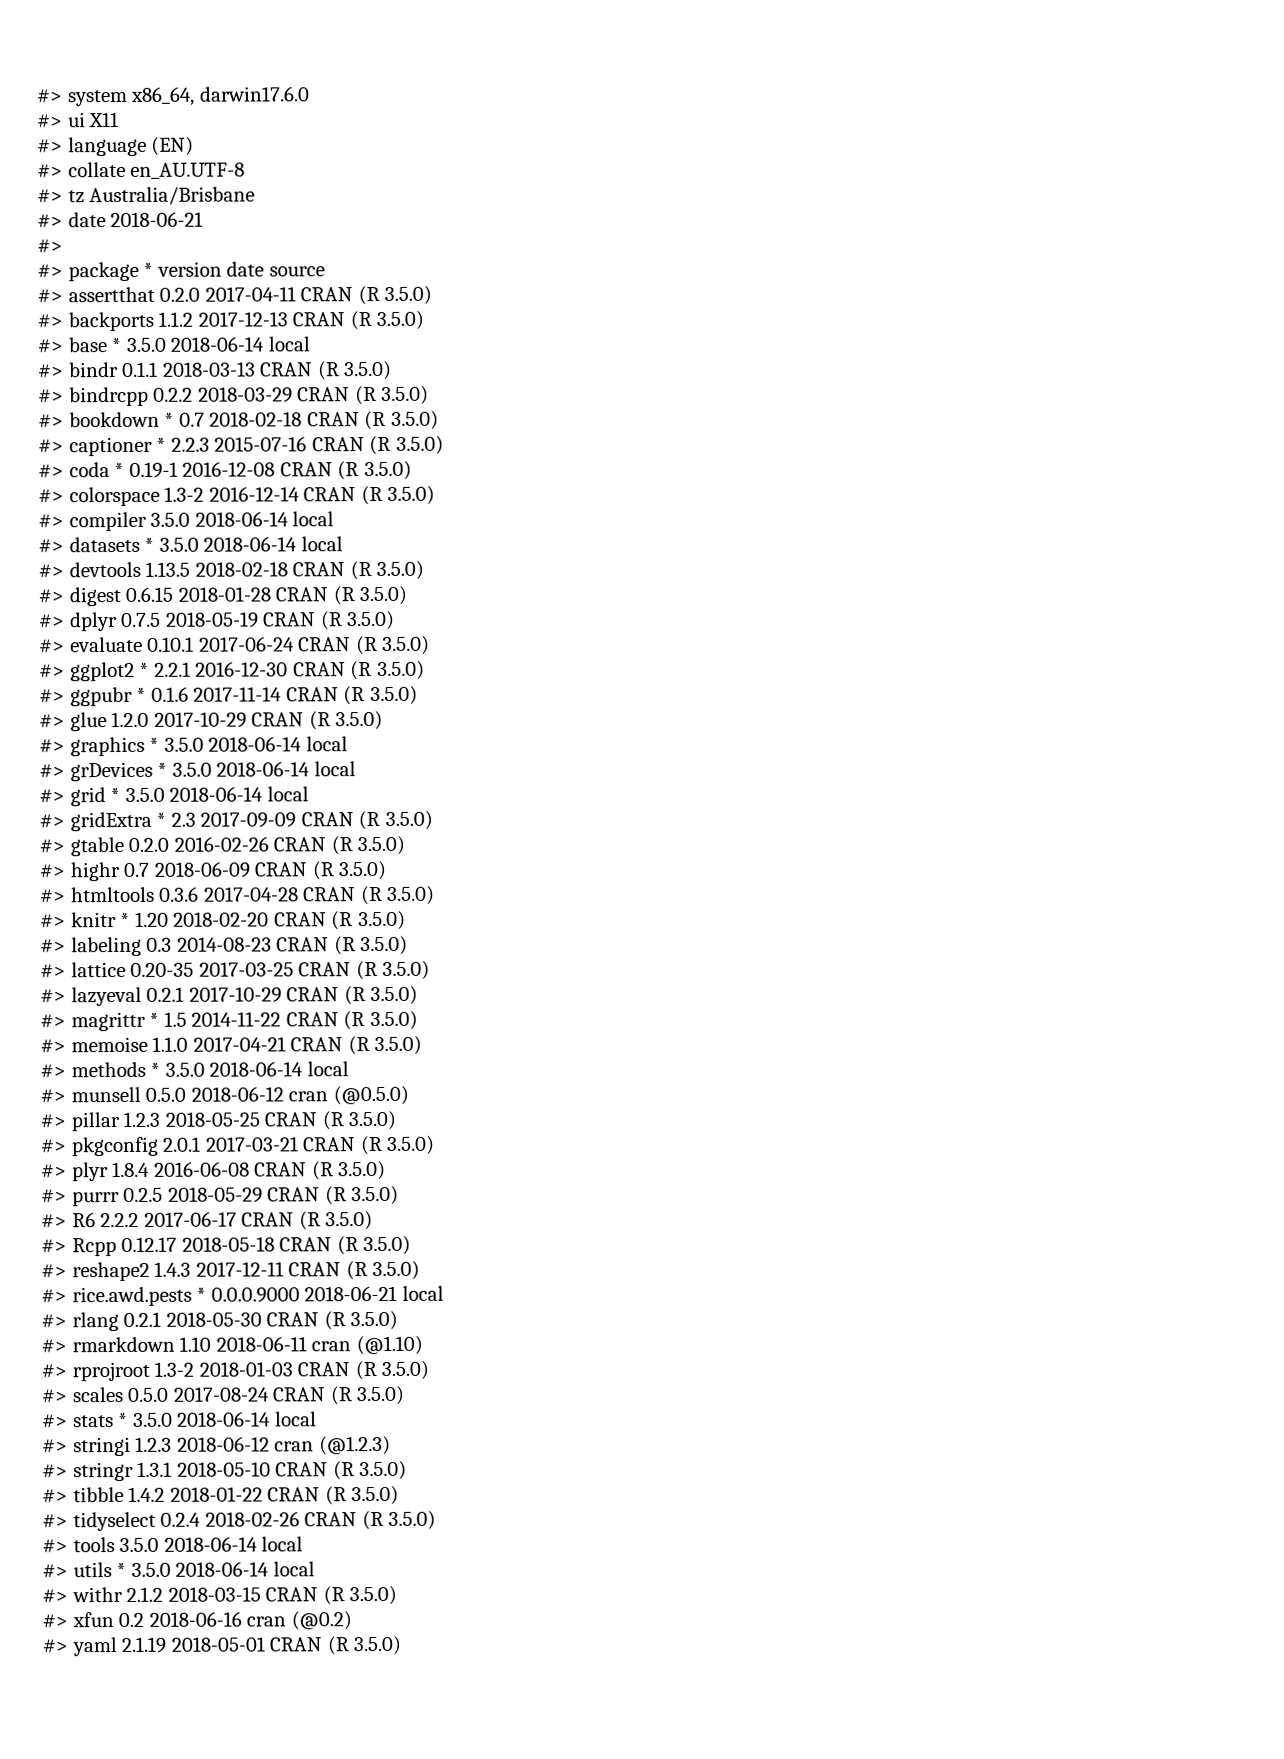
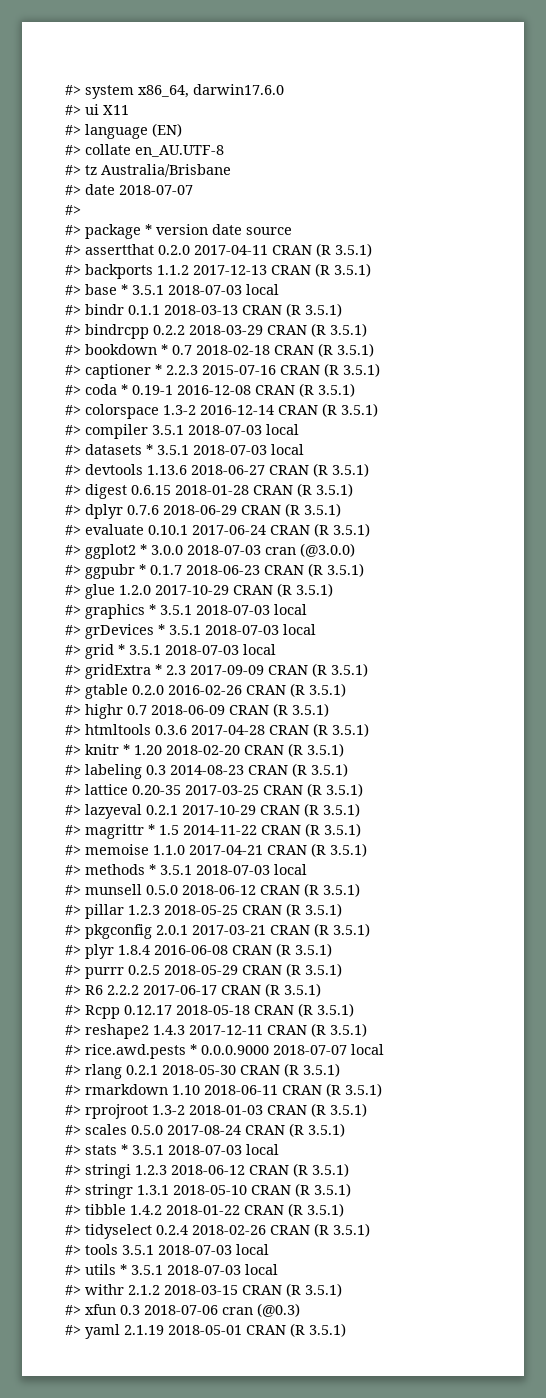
[110,211,204,228] 2018-06-21 -> [119,185,193,195] 2018-07-07
[384,285,433,305] 3.5.0) -> [335,243,372,257] 3.5.1)
[376,310,425,331] 3.5.0) -> [334,263,371,277] 3.5.1)
[125,336,265,352] 3.5.0 2018-06-14 -> [132,285,242,295] 3.5.1 2018-07-03
[344,360,393,381] 3.5.0) -> [305,303,342,317] 3.5.1)
[381,385,430,405] 3.5.0) -> [330,323,367,337] 3.5.1)
[390,410,439,430] 3.5.0) -> [337,343,374,357] 3.5.1)
[395,435,444,455] 3.5.0) -> [343,363,380,377] 3.5.1)
[363,460,412,481] 3.5.0) -> [318,383,355,397] 3.5.1)
[387,485,436,505] 3.5.0) -> [341,403,378,417] 3.5.1)
[150,511,289,527] 3.5.0 2018-06-14 -> [152,425,262,435] 3.5.1 2018-07-03
[158,536,298,552] 3.5.0 2018-06-14 -> [157,445,267,455] 3.5.1 2018-07-03
[145,560,425,581] 1.13.5 2018-02-18 CRAN (R 3.5.0) -> [147,463,369,477] 1.13.6 2018-06-27 CRAN (R 3.5.1)
[359,585,408,606] 3.5.0) -> [316,483,353,497] 3.5.1)
[120,610,396,631] 0.7.5 2018-05-19 CRAN (R 3.5.0) -> [127,503,341,517] 0.7.6 2018-06-29 CRAN (R 3.5.1)
[382,635,431,655] 3.5.0) -> [333,523,370,537] 3.5.1)
[153,660,425,681] 2.2.1 2016-12-30 CRAN (R 3.5.0) -> [151,543,355,557] 3.0.0 2018-07-03 cran (@3.0.0)
[150,685,418,706] 0.1.6 2017-11-14 CRAN (R 3.5.0) -> [150,563,364,577] 0.1.7 2018-06-23 CRAN (R 3.5.1)
[335,710,384,731] 3.5.0) -> [296,583,333,597] 3.5.1)
[163,736,303,752] 3.5.0 2018-06-14 -> [160,605,270,615] 3.5.1 2018-07-03
[171,761,311,777] 3.5.0 2018-06-14 -> [169,625,279,635] 3.5.1 2018-07-03
[124,786,264,802] 3.5.0 2018-06-14 -> [129,645,239,655] 3.5.1 2018-07-03
[384,810,433,830] 3.5.0) -> [331,663,368,677] 3.5.1)
[357,835,406,856] 3.5.0) -> [309,683,346,697] 3.5.1)
[338,860,387,881] 3.5.0) -> [292,703,329,717] 3.5.1)
[387,885,436,905] 3.5.0) -> [332,723,369,737] 3.5.1)
[357,910,406,931] 3.5.0) -> [307,743,344,757] 3.5.1)
[360,935,409,956] 3.5.0) -> [311,763,348,777] 3.5.1)
[382,960,431,980] 3.5.0) -> [326,783,363,797] 3.5.1)
[370,985,419,1006] 3.5.0) -> [323,803,360,817] 3.5.1)
[369,1010,418,1031] 3.5.0) -> [324,823,361,837] 3.5.1)
[374,1035,423,1056] 3.5.0) -> [330,843,367,857] 3.5.1)
[164,1061,304,1077] 3.5.0 2018-06-14 -> [160,865,270,875] 3.5.1 2018-07-03
[288,1085,409,1106] cran (@0.5.0) -> [260,883,360,897] CRAN (R 3.5.1)
[348,1110,397,1131] 3.5.0) -> [305,903,342,917] 3.5.1)
[386,1135,436,1155] 3.5.0) -> [333,923,370,937] 3.5.1)
[338,1160,387,1181] 3.5.0) -> [295,943,332,957] 3.5.1)
[351,1185,400,1206] 3.5.0) -> [305,963,342,977] 3.5.1)
[325,1211,374,1231] 3.5.0) -> [284,983,321,997] 3.5.1)
[363,1235,412,1256] 3.5.0) -> [317,1003,354,1017] 3.5.1)
[372,1260,421,1281] 3.5.0) -> [330,1023,367,1037] 3.5.1)
[304,1285,398,1302] 2018-06-21 -> [273,1045,347,1055] 2018-07-07
[350,1310,399,1331] 3.5.0) -> [303,1063,340,1077] 3.5.1)
[311,1335,423,1356] cran (@1.10) -> [282,1083,382,1097] CRAN (R 3.5.1)
[381,1360,430,1381] 3.5.0) -> [330,1103,367,1117] 3.5.1)
[356,1385,406,1406] 3.5.0) -> [308,1123,345,1137] 3.5.1)
[132,1411,272,1427] 3.5.0 2018-06-14 -> [132,1145,242,1155] 3.5.1 2018-07-03
[274,1435,391,1456] cran (@1.2.3) -> [249,1163,349,1177] CRAN (R 3.5.1)
[359,1460,408,1481] 3.5.0) -> [314,1183,351,1197] 3.5.1)
[351,1485,400,1506] 3.5.0) -> [307,1203,344,1217] 3.5.1)
[388,1510,437,1530] 3.5.0) -> [333,1223,370,1237] 3.5.1)
[119,1536,258,1553] 3.5.0 2018-06-14 -> [122,1245,232,1255] 3.5.1 2018-07-03
[130,1561,270,1577] 3.5.0 2018-06-14 -> [131,1265,241,1275] 3.5.1 2018-07-03
[349,1585,398,1606] 3.5.0) -> [305,1283,342,1297] 3.5.1)
[118,1611,352,1631] 0.2 2018-06-16 cran (@0.2) -> [120,1303,300,1317] 0.3 2018-07-06 cran (@0.3)
[353,1635,402,1656] 3.5.0) -> [309,1323,346,1337] 3.5.1)

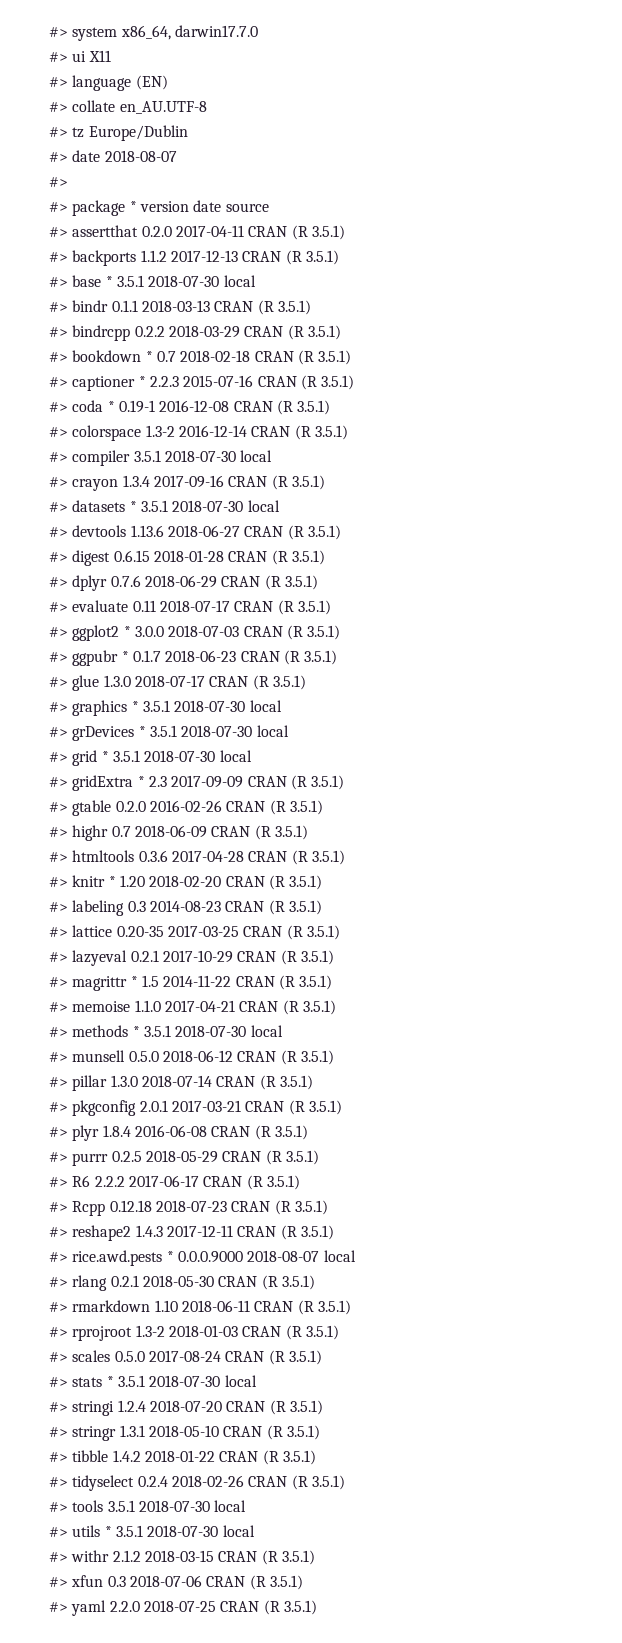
[193,84,284,95] darwin17.6.0 -> [174,25,258,37] darwin17.7.0
[101,164,231,177] Australia/Brisbane -> [88,125,188,141] Europe/Dublin
[119,185,193,195] 2018-07-07 -> [104,150,177,162] 2018-08-07
[168,285,242,295] 2018-07-03 -> [148,275,220,287] 2018-07-30
[188,424,299,435] 2018-07-03 local -> [164,450,273,462] [49,475,325,491] 2018-07-30 local // #> crayon 1.3.4 2017-09-16 CRAN (R 3.5.1)
[193,445,267,455] 2018-07-03 -> [172,500,244,512] 2018-07-30
[148,525,266,535] 0.10.1 2017-06-24 -> [132,600,230,612] 0.11 2018-07-17
[265,543,355,557] cran (@3.0.0) -> [243,625,341,640] CRAN (R 3.5.1)
[119,585,229,595] 1.2.0 2017-10-29 -> [103,675,205,687] 1.3.0 2018-07-17
[196,605,270,615] 2018-07-03 -> [174,700,246,712] 2018-07-30
[205,625,279,635] 2018-07-03 -> [181,725,253,737] 2018-07-30
[165,645,239,655] 2018-07-03 -> [144,750,216,762] 2018-07-30
[196,865,270,875] 2018-07-03 -> [175,1025,247,1037] 2018-07-30
[128,905,238,915] 1.2.3 2018-05-25 -> [110,1075,212,1087] 1.3.0 2018-07-14
[124,1005,250,1015] 0.12.17 2018-05-18 -> [109,1200,227,1212] 0.12.18 2018-07-23
[273,1045,347,1055] 2018-07-07 -> [247,1250,320,1262] 2018-08-07
[168,1145,242,1155] 2018-07-03 -> [149,1375,221,1387] 2018-07-30
[135,1165,245,1175] 1.2.3 2018-06-12 -> [117,1400,222,1412] 1.2.4 2018-07-20
[158,1245,232,1255] 2018-07-03 -> [138,1500,210,1512] 2018-07-30
[167,1265,241,1275] 2018-07-03 -> [147,1525,219,1537] 2018-07-30
[222,1303,300,1317] cran (@0.3) -> [206,1575,303,1590] CRAN (R 3.5.1)
[124,1325,242,1335] 2.1.19 2018-05-01 -> [109,1600,216,1612] 2.2.0 2018-07-25

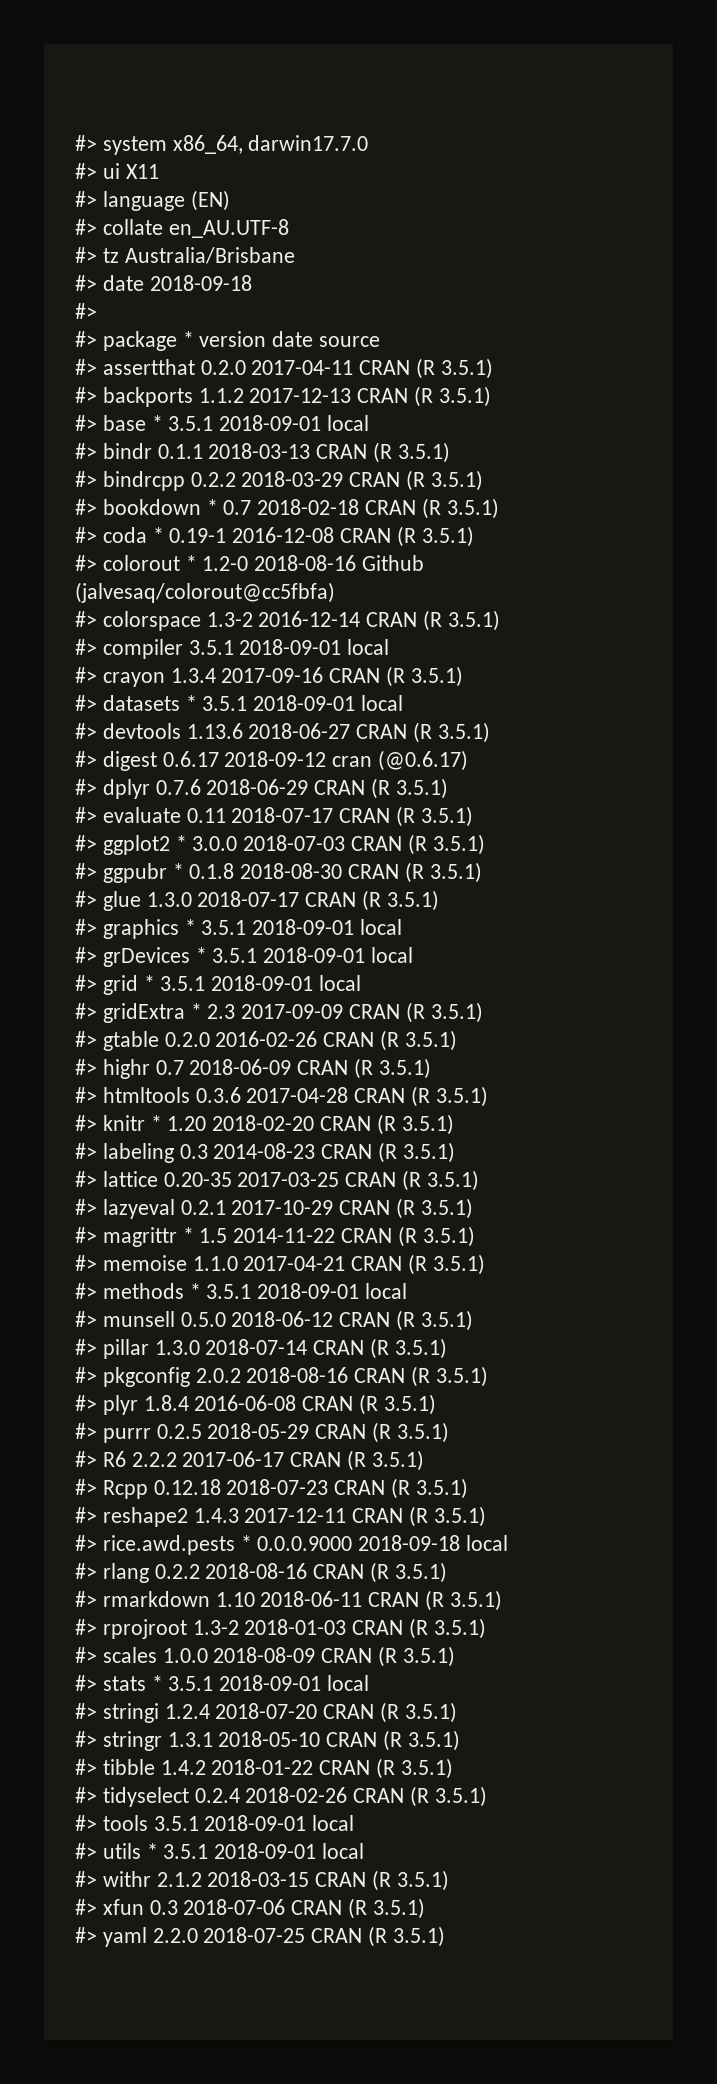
[88,125,188,141] Europe/Dublin -> [124,247,295,264] Australia/Brisbane
[104,150,177,162] 2018-08-07 -> [149,275,252,291] 2018-09-18
[148,275,220,287] 2018-07-30 -> [219,415,322,431] 2018-09-01
[49,375,355,391] // #> captioner * 2.2.3 2015-07-16 CRAN (R 3.5.1) -> (499, 508) none
(331, 407) none -> [75,555,425,571] [75,582,335,603] // #> colorout * 1.2-0 2018-08-16 Github (jalvesaq/colorout@cc5fbfa)
[164,450,236,462] 2018-07-30 -> [239,639,342,655] 2018-09-01
[172,500,244,512] 2018-07-30 -> [253,695,356,711] 2018-09-01
[113,550,325,565] 0.6.15 2018-01-28 CRAN (R 3.5.1) -> [162,750,469,771] 0.6.17 2018-09-12 cran (@0.6.17)
[132,650,237,662] 0.1.7 2018-06-23 -> [189,863,343,879] 0.1.8 2018-08-30
[174,700,246,712] 2018-07-30 -> [252,919,355,935] 2018-09-01
[181,725,253,737] 2018-07-30 -> [263,947,366,963] 2018-09-01
[144,750,216,762] 2018-07-30 -> [211,975,314,991] 2018-09-01
[175,1025,247,1037] 2018-07-30 -> [257,1283,360,1299] 2018-09-01
[139,1100,241,1112] 2.0.1 2017-03-21 -> [195,1367,349,1383] 2.0.2 2018-08-16
[247,1250,320,1262] 2018-08-07 -> [358,1535,461,1551] 2018-09-18
[110,1275,214,1287] 0.2.1 2018-05-30 -> [154,1563,308,1579] 0.2.2 2018-08-16
[114,1350,221,1362] 0.5.0 2017-08-24 -> [162,1647,316,1663] 1.0.0 2018-08-09
[149,1375,221,1387] 2018-07-30 -> [219,1675,322,1691] 2018-09-01
[138,1500,210,1512] 2018-07-30 -> [204,1815,307,1831] 2018-09-01
[147,1525,219,1537] 2018-07-30 -> [214,1843,317,1859] 2018-09-01

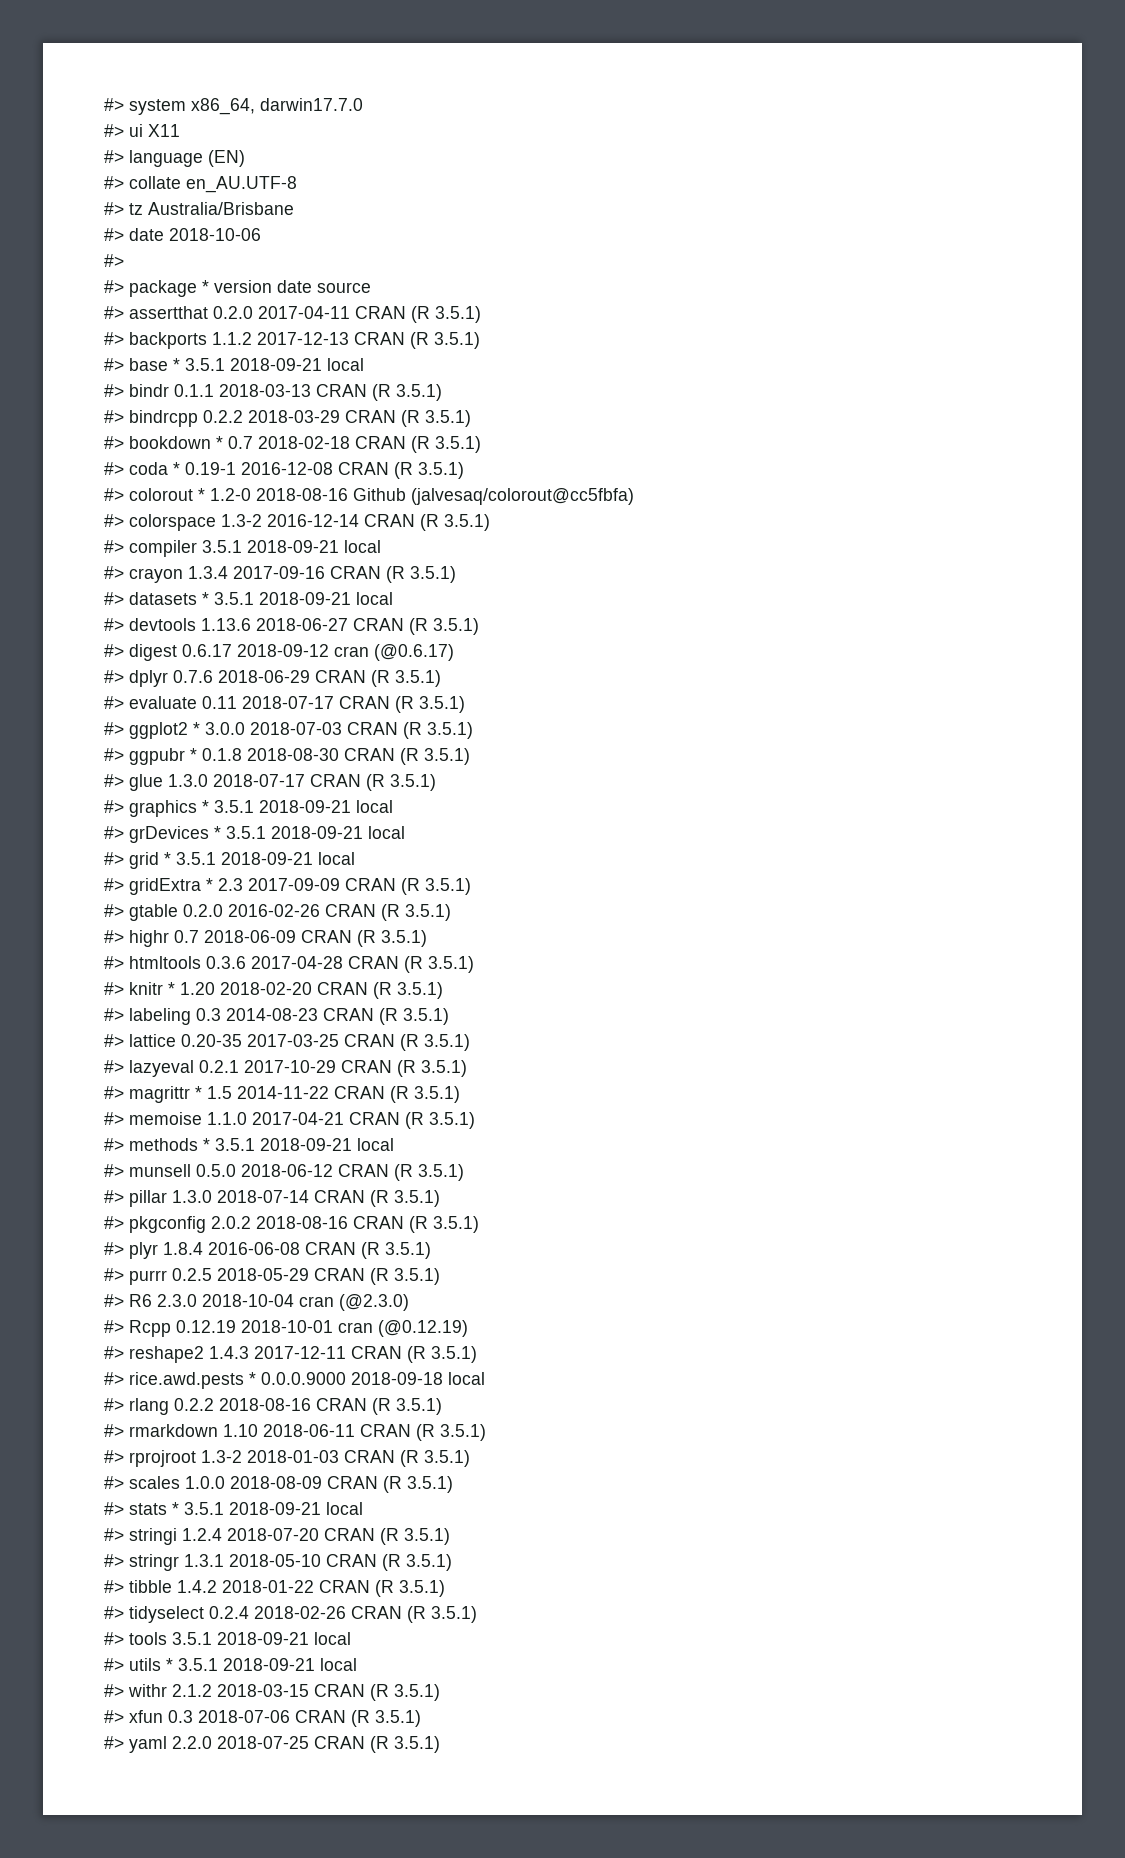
[149,275,252,291] 2018-09-18 -> [169,228,261,241] 2018-10-06
[219,415,322,431] 2018-09-01 -> [230,358,322,371] 2018-09-21
[239,639,342,655] 2018-09-01 -> [247,540,339,553] 2018-09-21
[253,695,356,711] 2018-09-01 -> [259,592,351,605] 2018-09-21
[252,919,355,935] 2018-09-01 -> [259,800,351,813] 2018-09-21
[263,947,366,963] 2018-09-01 -> [271,826,363,839] 2018-09-21
[211,975,314,991] 2018-09-01 -> [221,852,313,865] 2018-09-21
[257,1283,360,1299] 2018-09-01 -> [260,1138,352,1151] 2018-09-21
[131,1450,424,1471] [75,1478,468,1499] 2.2.2 2017-06-17 CRAN (R 3.5.1) // #> Rcpp 0.12.18 2018-07-23 CRAN (R 3.5.1) -> [157,1294,409,1311] [104,1320,468,1337] 2.3.0 2018-10-04 cran (@2.3.0) // #> Rcpp 0.12.19 2018-10-01 cran (@0.12.19)
[219,1675,322,1691] 2018-09-01 -> [229,1502,321,1515] 2018-09-21
[204,1815,307,1831] 2018-09-01 -> [217,1632,309,1645] 2018-09-21
[214,1843,317,1859] 2018-09-01 -> [223,1658,315,1671] 2018-09-21

